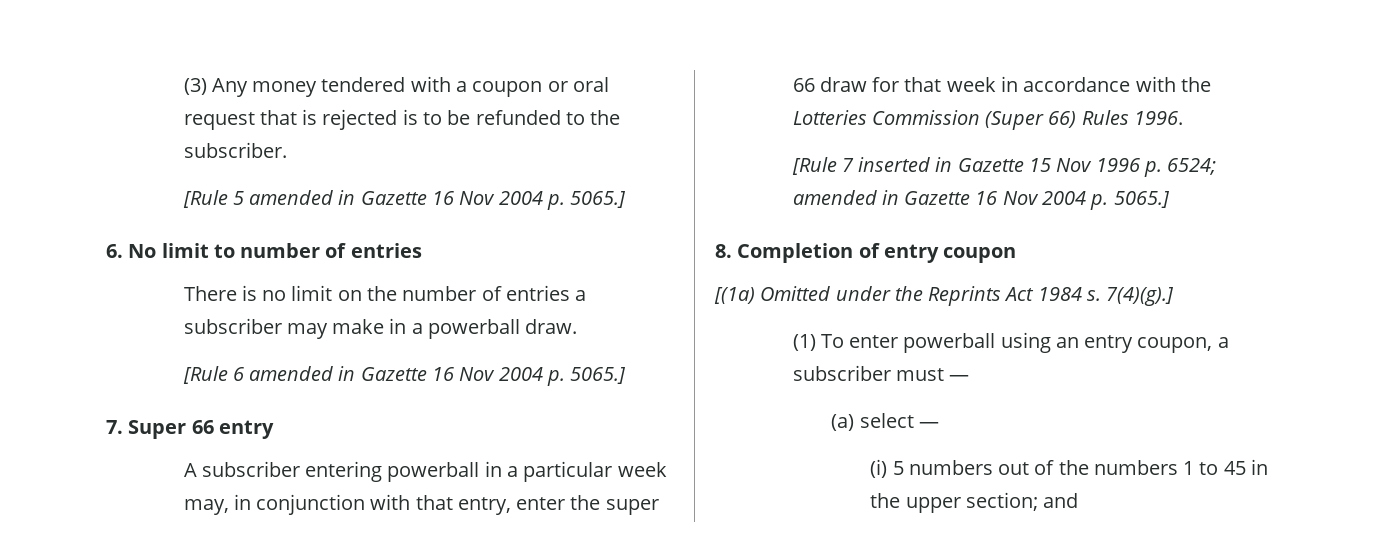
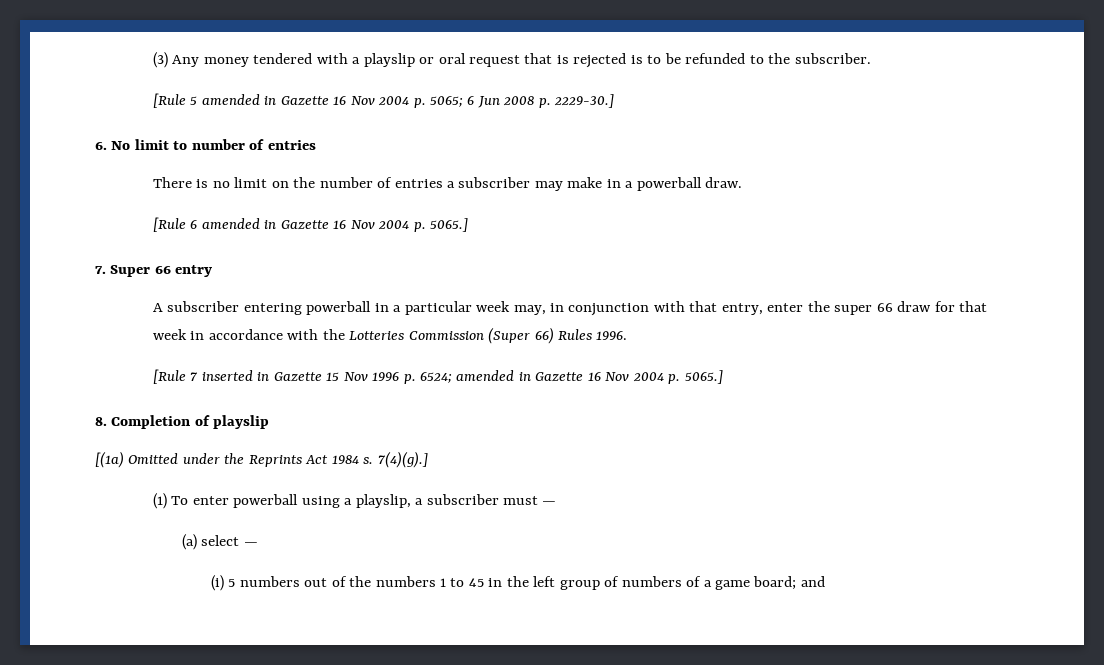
[472,81,543,97] coupon -> [363,53,415,67] playslip
[570,191,627,208] 5065.] -> [429,94,615,108] 5065; 6 Jun 2008 p. 2229-30.]
[883,244,1017,263] entry coupon -> [213,415,270,429] playslip
[1055,335,1213,353] an entry coupon, -> [344,494,411,508] a playslip,
[905,492,1038,513] upper section; -> [533,576,797,590] left group of numbers of a game board;

